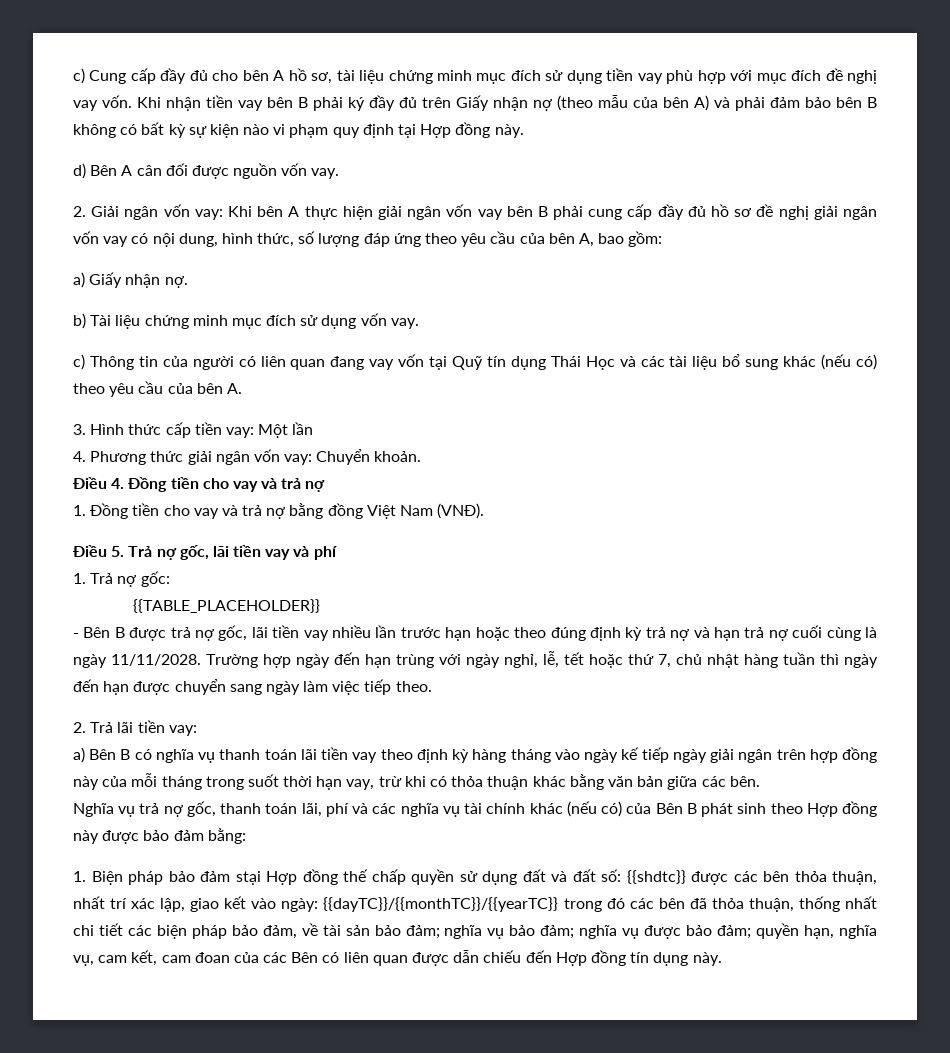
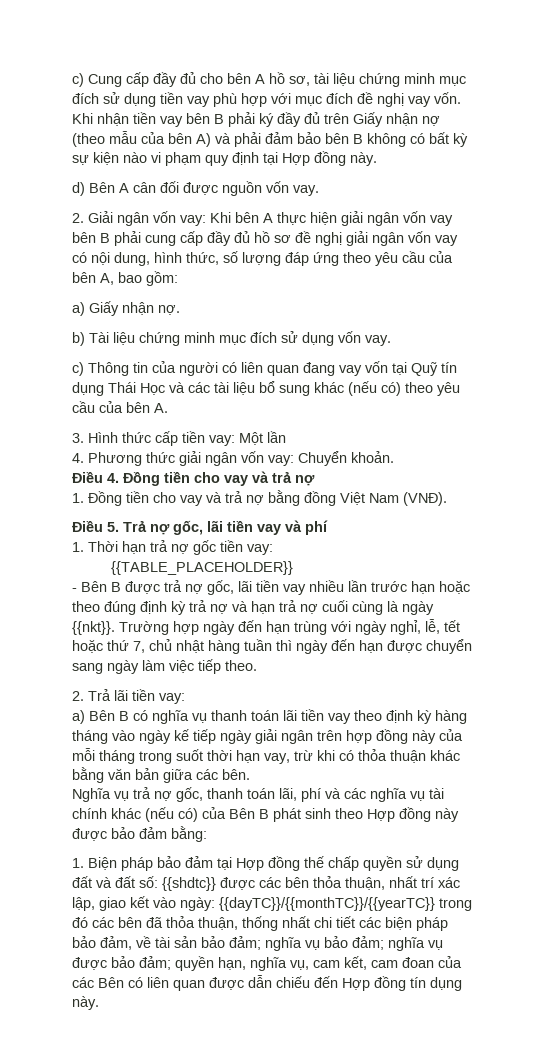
[90,571,170,587] Trả nợ gốc: -> [88,540,273,555] Thời hạn trả nợ gốc tiền vay:
[111,654,201,666] 11/11/2028. -> [72,621,115,635] {{nkt}}.
[235,871,261,885] stại -> [217,857,232,870] tại

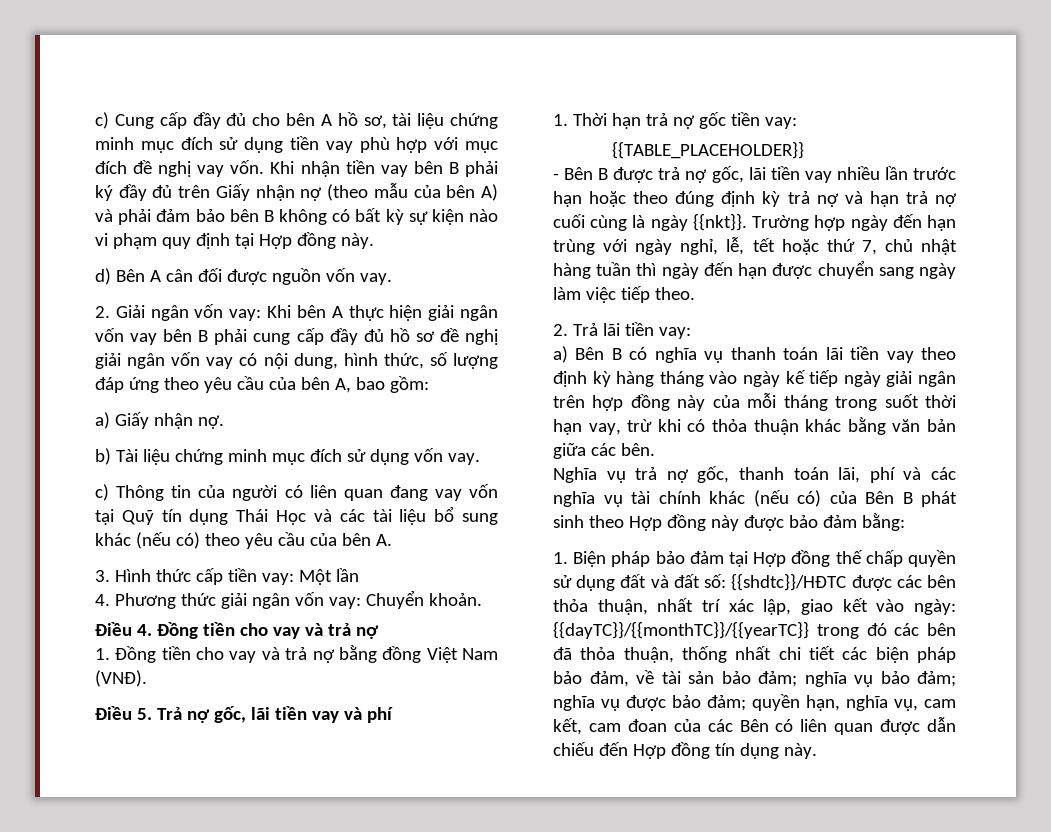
[162,877,216,891] {{shdtc}} -> [731,573,847,591] {{shdtc}}/HĐTC

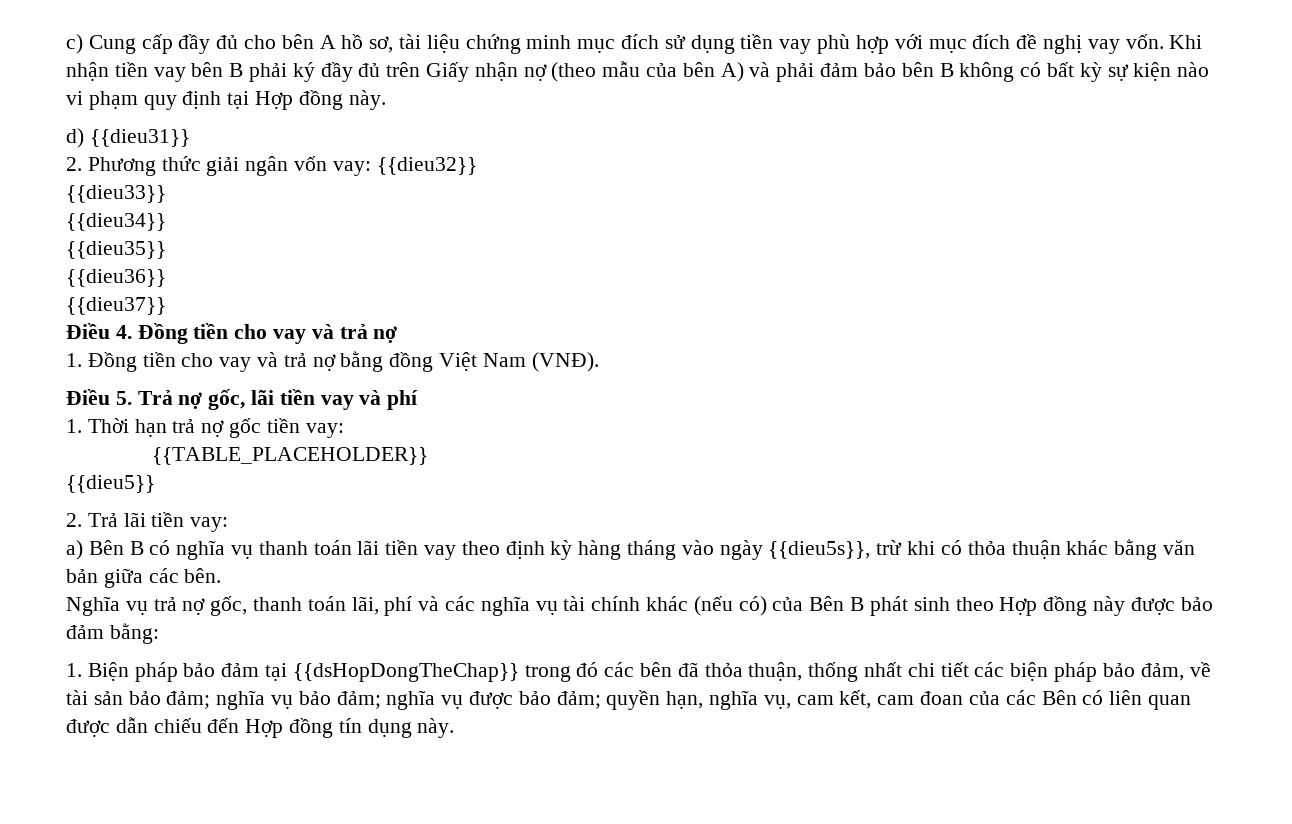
[115,268,392,285] [95,304,498,321] [95,328,498,345] [95,352,498,369] [95,376,429,393] [95,412,224,429] [95,448,480,465] [95,484,498,501] [95,506,498,525] [95,532,392,549] [95,568,359,585] [95,594,110,606] Bên A cân đối được nguồn vốn vay. // 2. Giải ngân vốn vay: Khi bên A thực hiện giải ngân vốn vay bên B phải cung cấp đầy đủ hồ sơ đề nghị giải ngân vốn vay có nội dung, hình thức, số lượng đáp ứng theo yêu cầu của bên A, bao gồm: // a) Giấy nhận nợ. // b) Tài liệu chứng minh mục đích sử dụng vốn vay. // c) Thông tin của người có liên quan đang vay vốn tại Quỹ tín dụng Thái Học và các tài liệu bổ sung khác (nếu có) theo yêu cầu của bên A. // 3. Hình thức cấp tiền vay: Một lần // 4. -> [89,129,190,147] [66,157,82,171] {{dieu31}} // 2.
[365,590,482,609] Chuyển khoản. -> [376,157,477,175] [66,185,166,203] [66,213,166,231] [66,241,166,259] [66,269,166,287] [66,297,166,315] {{dieu32}} // {{dieu33}} // {{dieu34}} // {{dieu35}} // {{dieu36}} // {{dieu37}}
[553,166,956,183] [553,191,956,207] [553,213,956,231] [553,237,957,255] [553,260,956,279] [553,286,695,303] - Bên B được trả nợ gốc, lãi tiền vay nhiều lần trước hạn hoặc theo đúng định kỳ trả nợ và hạn trả nợ cuối cùng là ngày {{nkt}}. Trường hợp ngày đến hạn trùng với ngày nghỉ, lễ, tết hoặc thứ 7, chủ nhật hàng tuần thì ngày đến hạn được chuyển sang ngày làm việc tiếp theo. -> [66,475,155,493] {{dieu5}}
[785,370,956,387] [553,393,956,411] [553,419,621,435] kế tiếp ngày giải ngân trên hợp đồng này của mỗi tháng trong suốt thời hạn vay, -> [768,541,871,559] {{dieu5s}},
[753,550,956,567] [553,573,956,591] [553,598,956,615] [553,621,809,639] Hợp đồng thế chấp quyền sử dụng đất và đất số: {{shdtc}}/HĐTC được các bên thỏa thuận, nhất trí xác lập, giao kết vào ngày: {{dayTC}}/{{monthTC}}/{{yearTC}} -> [292,663,519,682] {{dsHopDongTheChap}}

